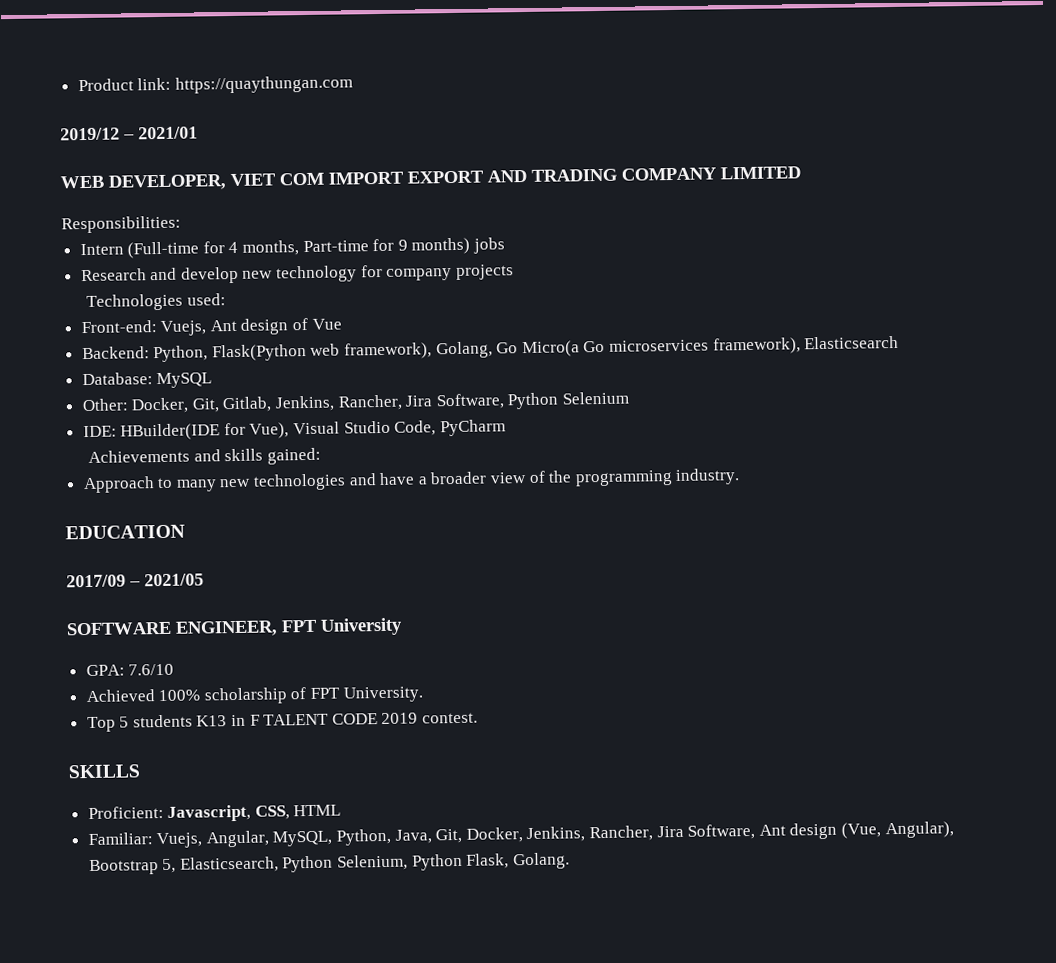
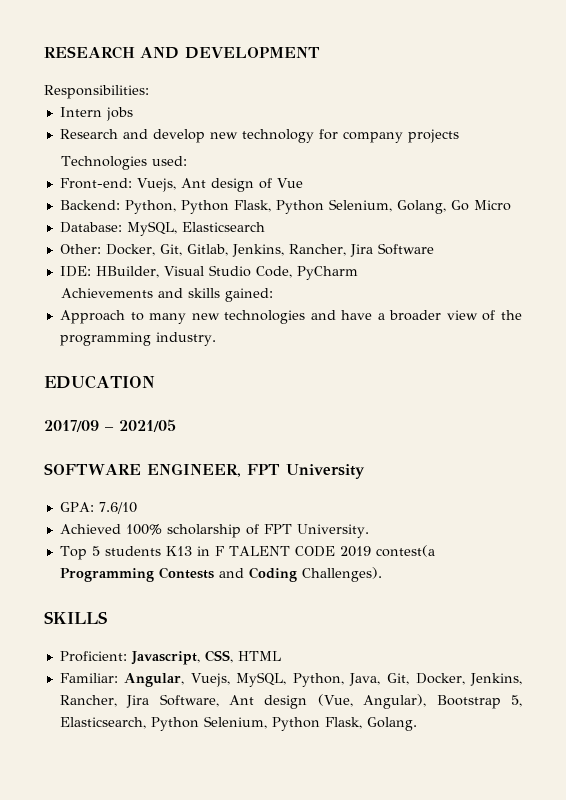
[77,75,353,94] [60,126,198,141] [60,166,801,191] [61,215,181,234] [79,237,471,259] Product link: https://quaythungan.com // 2019/12 – 2021/01 // WEB DEVELOPER, VIET COM IMPORT EXPORT AND TRADING COMPANY LIMITED // Responsibilities: // Intern (Full-time for 4 months, Part-time for 9 months) -> [44,46,320,59] [44,85,149,99] [59,107,102,117] RESEARCH AND DEVELOPMENT // Responsibilities: // Intern
[211,335,900,362] Flask(Python web framework), Golang, Go Micro(a Go microservices framework), Elasticsearch -> [180,199,511,214] Python Flask, Python Selenium, Golang, Go Micro
[156,372,213,389] MySQL -> [126,221,265,236] MySQL, Elasticsearch
[435,391,630,410] [82,422,290,441] Software, Python Selenium // IDE: HBuilder(IDE for Vue), -> [377,243,434,255] [59,266,159,278] Software // IDE: HBuilder,
[422,712,479,724] contest. -> [375,545,435,557] [59,567,382,582] contest(a Programming Contests and Coding Challenges).
[156,830,269,849] Vuejs, Angular, -> [124,673,230,687] Angular, Vuejs,

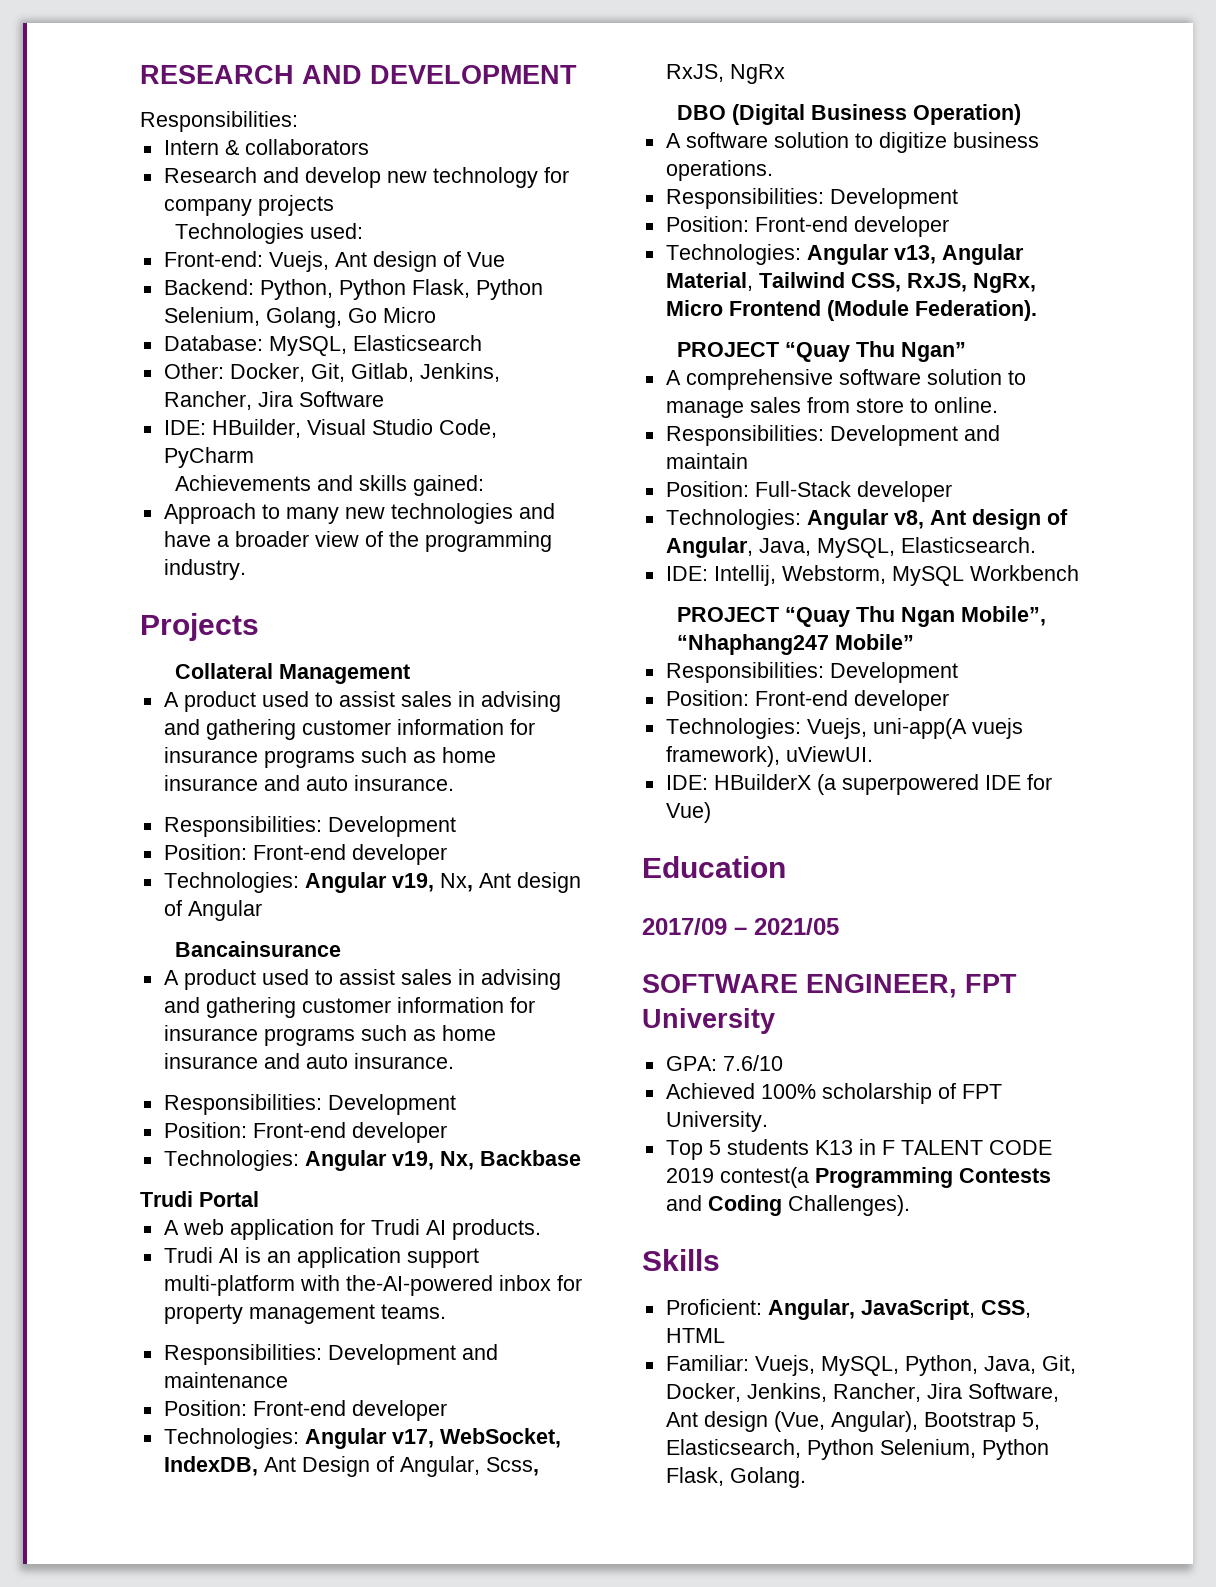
[105,107,133,121] jobs -> [224,139,369,155] & collaborators
[44,375,155,389] EDUCATION -> [140,613,259,641] [174,663,410,684] [163,691,561,712] [163,719,535,740] [163,747,496,768] [163,775,454,791] [163,816,456,837] [163,844,447,865] [163,872,581,893] [163,900,262,921] [174,941,341,957] [163,969,561,990] [163,997,535,1018] [163,1025,496,1046] [163,1053,454,1069] [163,1094,456,1115] [163,1122,447,1143] [163,1150,581,1171] [140,1191,259,1207] [163,1219,541,1240] [163,1247,479,1268] [163,1275,582,1296] [163,1304,446,1324] [163,1344,498,1365] [163,1372,288,1388] [163,1400,447,1421] [163,1428,561,1449] [163,1456,539,1477] [665,64,785,84] [676,104,1021,125] [665,132,1039,153] [665,160,773,181] [665,188,958,209] [665,216,949,237] [665,244,1024,265] [665,272,1036,293] [665,300,1037,321] [676,341,966,362] [665,369,1026,390] [665,397,998,418] [665,425,1000,446] [665,453,748,469] [665,481,952,502] [665,509,1068,530] [665,537,1036,558] [665,565,1079,586] [676,606,1046,627] [676,634,914,655] [665,662,958,683] [665,690,949,711] [665,718,1023,739] [665,746,873,767] [665,774,1052,795] [665,802,711,823] [642,856,786,878] Projects // Collateral Management // A product used to assist sales in advising and gathering customer information for insurance programs such as home insurance and auto insurance. // Responsibilities: Development // Position: Front-end developer // Technologies: Angular v19, Nx, Ant design of Angular // Bancainsurance // A product used to assist sales in advising and gathering customer information for insurance programs such as home insurance and auto insurance. // Responsibilities: Development // Position: Front-end developer // Technologies: Angular v19, Nx, Backbase // Trudi Portal // A web application for Trudi AI products. // Trudi AI is an application support multi-platform with the-AI-powered inbox for property management teams. // Responsibilities: Development and maintenance // Position: Front-end developer // Technologies: Angular v17, WebSocket, IndexDB, Ant Design of Angular, Scss, RxJS, NgRx // DBO (Digital Business Operation) // A software solution to digitize business operations. // Responsibilities: Development // Position: Front-end developer // Technologies: Angular v13, Angular Material, Tailwind CSS, RxJS, NgRx, Micro Frontend (Module Federation). // PROJECT “Quay Thu Ngan” // A comprehensive software solution to manage sales from store to online. // Responsibilities: Development and maintain // Position: Full-Stack developer // Technologies: Angular v8, Ant design of Angular, Java, MySQL, Elasticsearch. // IDE: Intellij, Webstorm, MySQL Workbench // PROJECT “Quay Thu Ngan Mobile”, “Nhaphang247 Mobile” // Responsibilities: Development // Position: Front-end developer // Technologies: Vuejs, uni-app(A vuejs framework), uViewUI. // IDE: HBuilderX (a superpowered IDE for Vue) // Education
[44,611,107,624] SKILLS -> [642,1249,720,1271] Skills
[130,651,200,665] Javascript, -> [767,1299,975,1320] Angular, JavaScript,
[124,673,185,687] Angular, -> (749, 1363) none

